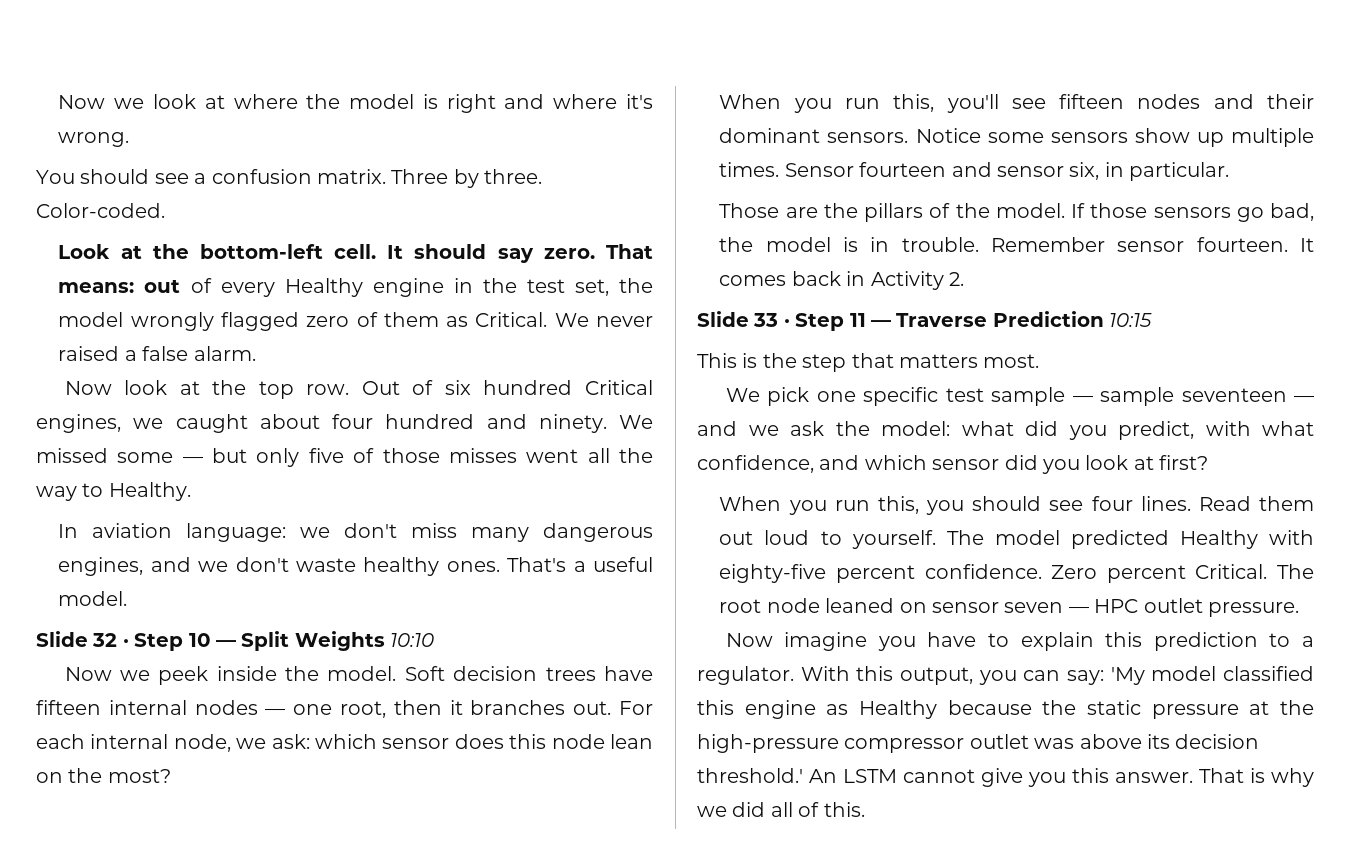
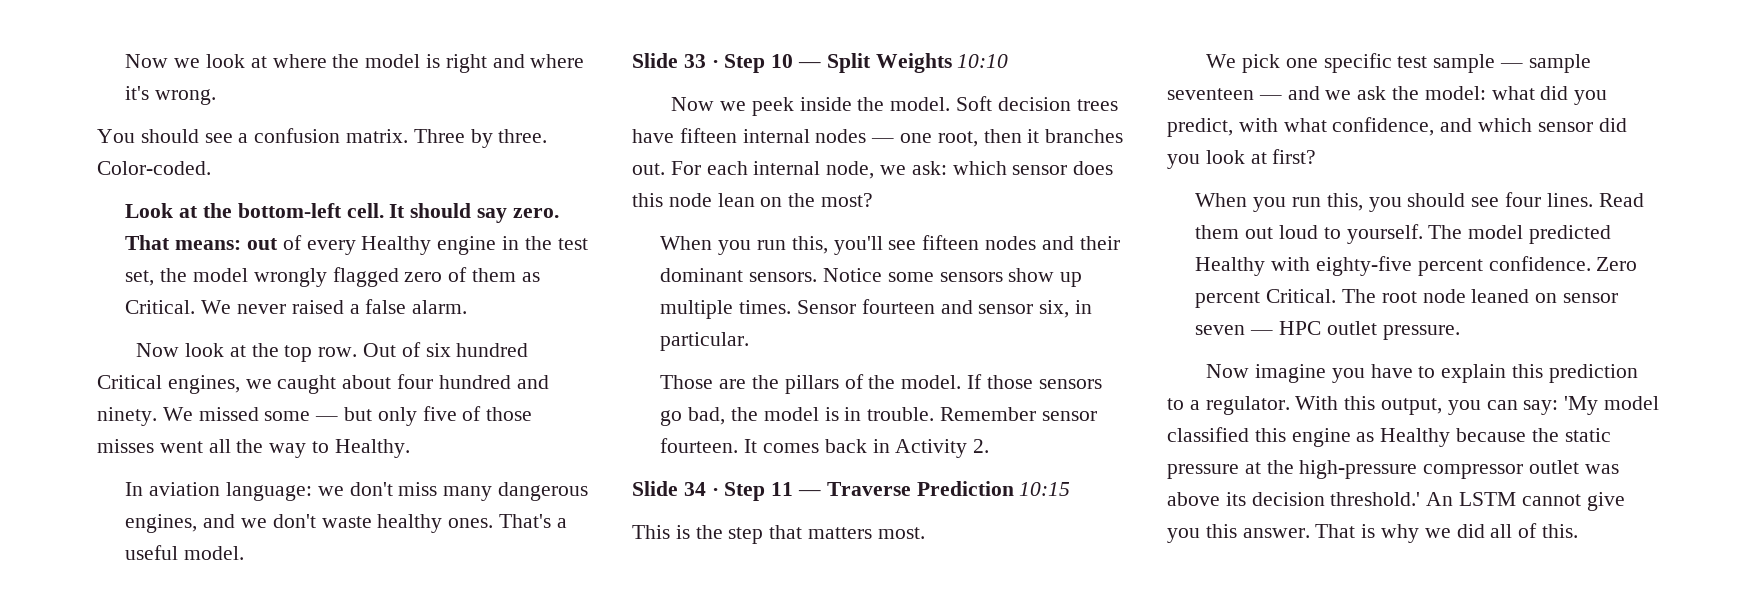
[92,633,118,647] 32 -> [683,54,706,68] 33
[753,313,779,327] 33 -> [683,482,706,496] 34

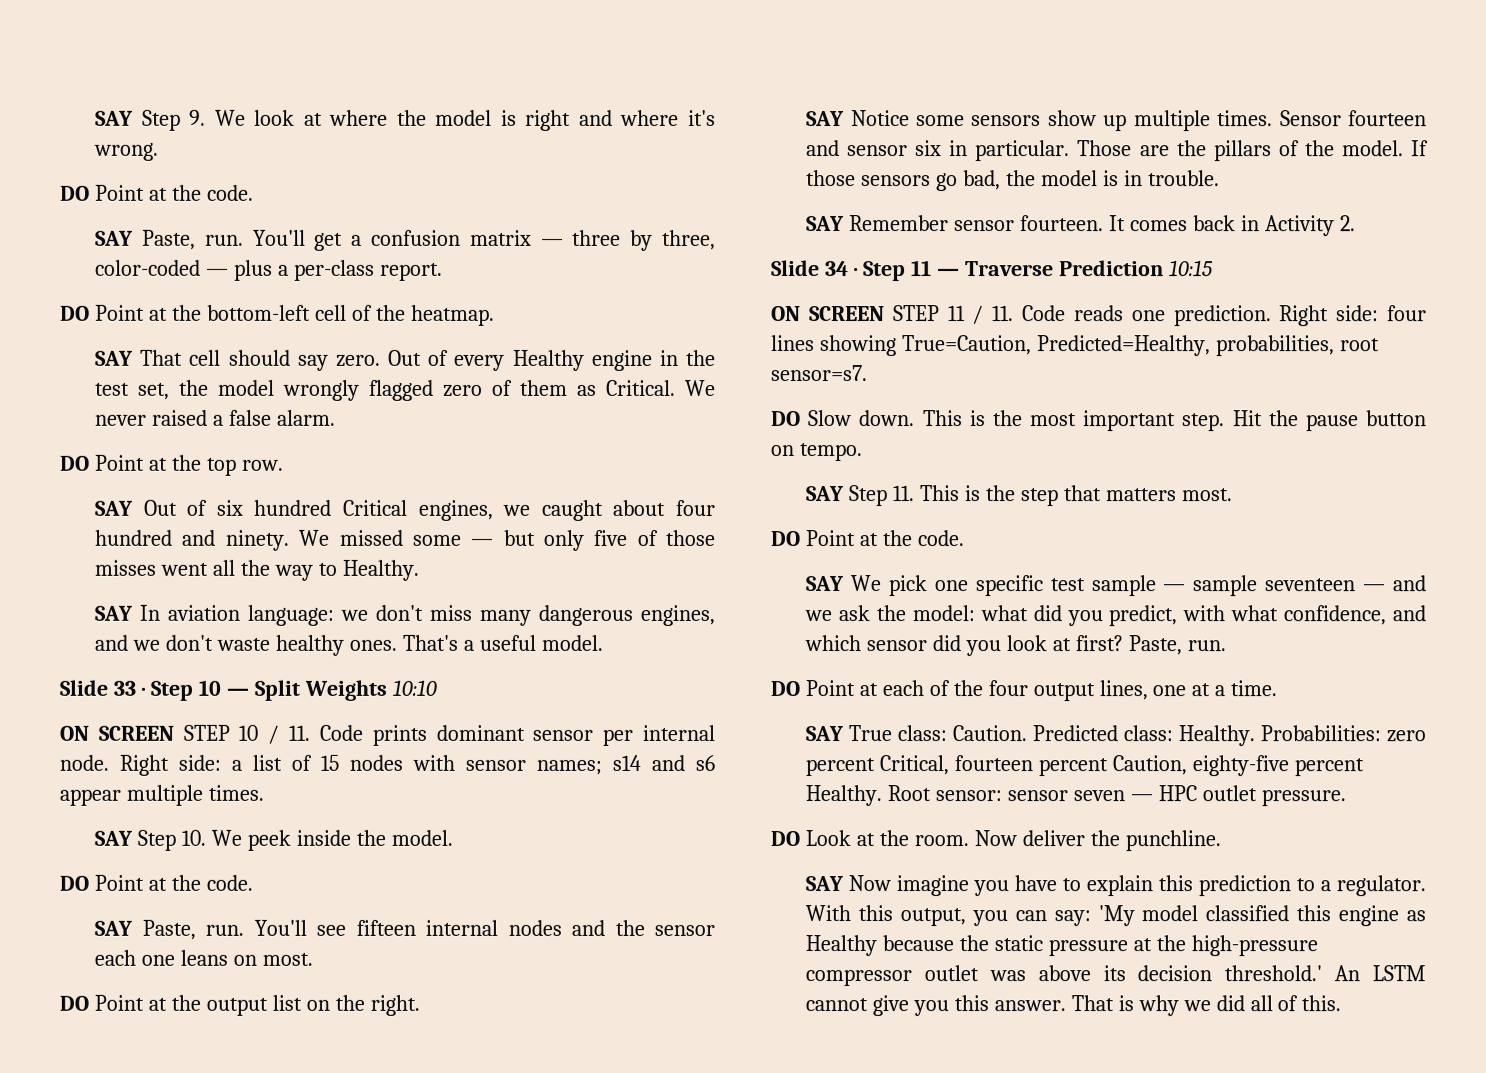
[125,54,201,68] Now we -> [95,109,246,131] SAY Step 9. We
[97,128,548,148] [97,161,211,175] [125,203,559,223] [125,235,278,250] You should see a confusion matrix. Three by three. Color-coded. // Look at the bottom-left cell. It should say zero. That means: out -> [60,184,254,201] [95,229,716,251] [95,259,443,281] [60,304,495,326] [95,349,423,371] DO Point at the code. // SAY Paste, run. You'll get a confusion matrix — three by three, color-coded — plus a per-class report. // DO Point at the bottom-left cell of the heatmap. // SAY That cell should say zero. Out
[136,343,225,357] Now look -> [60,454,145,471] DO Point
(358, 352) none -> [95,500,135,516] // SAY
(410, 448) none -> [94,605,134,621] SAY
[671,96,1118,116] [632,128,1124,147] [632,161,1114,179] [632,193,874,207] [660,235,1120,255] [660,268,818,282] Now we peek inside the model. Soft decision trees have fifteen internal nodes — one root, then it branches out. For each internal node, we ask: which sensor does this node lean on the most? // When you run this, you'll see fifteen nodes and their dominant sensors. -> [59,724,715,746] [59,754,715,776] [59,784,264,806] [94,829,453,851] [59,874,253,891] [94,919,716,940] [94,949,313,966] [59,994,420,1016] [806,111,846,127] ON SCREEN STEP 10 / 11. Code prints dominant sensor per internal node. Right side: a list of 15 nodes with sensor names; s14 and s6 appear multiple times. // SAY Step 10. We peek inside the model. // DO Point at the code. // SAY Paste, run. You'll see fifteen internal nodes and the sensor each one leans on most. // DO Point at the output list on the right. // SAY
[1039,300,1070,318] six, -> [915,140,943,157] six
(750, 341) // -> (1071, 151) none
(935, 414) none -> [806,216,846,232] // SAY
(1071, 489) none -> [771,305,1427,327] [771,335,1380,357] [771,365,868,382] [771,410,1427,432] [771,443,863,462] [806,485,915,507] ON SCREEN STEP 11 / 11. Code reads one prediction. Right side: four lines showing True=Caution, Predicted=Healthy, probabilities, root sensor=s7. // DO Slow down. This is the most important step. Hit the pause button on tempo. // SAY Step 11.
(925, 533) none -> [770,530,965,547] [805,576,845,592] DO Point at the code. // SAY
[1195,192,1644,212] [1195,224,1611,244] [1195,256,1638,276] [1195,289,1558,308] // When you run this, you should see four lines. Read them out loud to yourself. The model predicted Healthy with eighty-five percent confidence. Zero percent Critical. The root node leaned on -> [1127,635,1226,656] [770,680,1278,702] [805,725,1426,747] [805,755,1364,777] [805,785,1002,807] Paste, run. // DO Point at each of the four output lines, one at a time. // SAY True class: Caution. Predicted class: Healthy. Probabilities: zero percent Critical, fourteen percent Caution, eighty-five percent Healthy. Root sensor:
(1460, 332) none -> [770,830,1221,852] [805,876,845,892] DO Look at the room. Now deliver the punchline. // SAY

